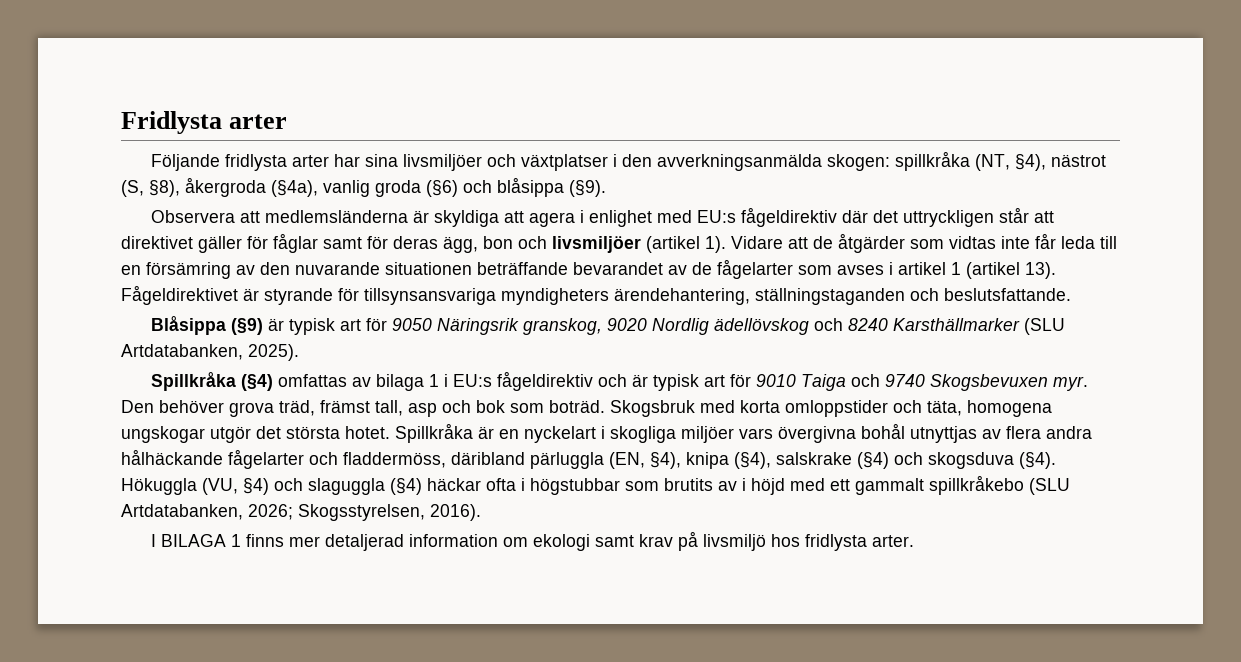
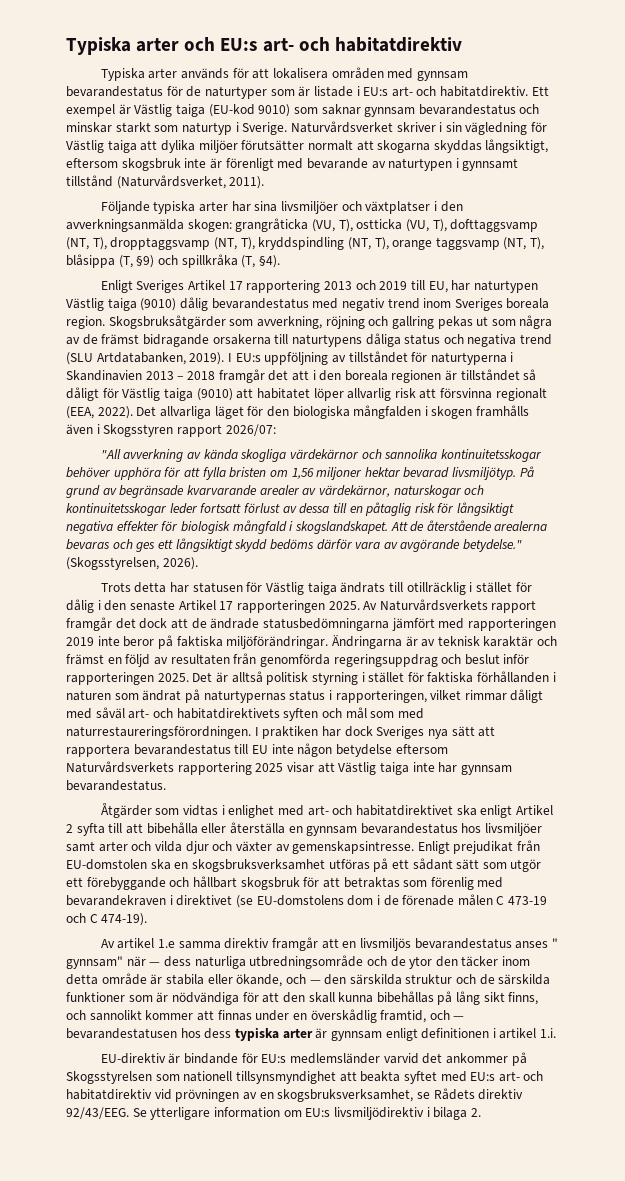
[121,111,288,134] Fridlysta arter -> [66,37,462,55] [100,67,468,81] [66,86,549,99] [66,104,540,117] [66,121,548,135] [66,139,549,153] [66,158,519,171] [66,175,265,189] Typiska arter och EU:s art- och habitatdirektiv // Typiska arter används för att lokalisera områden med gynnsam bevarandestatus för de naturtyper som är listade i EU:s art- och habitatdirektiv. Ett exempel är Västlig taiga (EU-kod 9010) som saknar gynnsam bevarandestatus och minskar starkt som naturtyp i Sverige. Naturvårdsverket skriver i sin vägledning för Västlig taiga att dylika miljöer förutsätter normalt att skogarna skyddas långsiktigt, eftersom skogsbruk inte är förenligt med bevarande av naturtypen i gynnsamt tillstånd (Naturvårdsverket, 2011).
[225,154,288,171] fridlysta -> [153,201,196,214] typiska
[895,151,1107,171] [121,177,606,197] [151,207,1055,227] [121,233,1117,253] [121,259,1056,279] [121,285,1071,305] [151,316,1066,335] [121,344,299,361] [151,371,1089,391] [121,400,1052,417] [121,423,1092,443] [121,449,1056,469] [121,475,1070,495] [121,504,481,521] [151,531,915,551] spillkråka (NT, §4), nästrot (S, §8), åkergroda (§4a), vanlig groda (§6) och blåsippa (§9). // Observera att medlemsländerna är skyldiga att agera i enlighet med EU:s fågeldirektiv där det uttryckligen står att direktivet gäller för fåglar samt för deras ägg, bon och livsmiljöer (artikel 1). Vidare att de åtgärder som vidtas inte får leda till en försämring av den nuvarande situationen beträffande bevarandet av de fågelarter som avses i artikel 1 (artikel 13). Fågeldirektivet är styrande för tillsynsansvariga myndigheters ärendehantering, ställningstaganden och beslutsfattande. // Blåsippa (§9) är typisk art för 9050 Näringsrik granskog, 9020 Nordlig ädellövskog och 8240 Karsthällmarker (SLU Artdatabanken, 2025). // Spillkråka (§4) omfattas av bilaga 1 i EU:s fågeldirektiv och är typisk art för 9010 Taiga och 9740 Skogsbevuxen myr. Den behöver grova träd, främst tall, asp och bok som boträd. Skogsbruk med korta omloppstider och täta, homogena ungskogar utgör det största hotet. Spillkråka är en nyckelart i skogliga miljöer vars övergivna bohål utnyttjas av flera andra hålhäckande fågelarter och fladdermöss, däribland pärluggla (EN, §4), knipa (§4), salskrake (§4) och skogsduva (§4). Hökuggla (VU, §4) och slaguggla (§4) häckar ofta i högstubbar som brutits av i höjd med ett gammalt spillkråkebo (SLU Artdatabanken, 2026; Skogsstyrelsen, 2016). // I BILAGA 1 finns mer detaljerad information om ekologi samt krav på livsmiljö hos fridlysta arter. -> [235,218,539,232] [66,237,545,250] [66,254,280,268] [100,280,538,293] [66,297,550,311] [66,315,553,329] [66,333,553,347] [66,351,514,365] [66,369,537,383] [66,387,547,401] [66,405,530,419] [66,424,276,437] [100,449,542,462] [66,466,534,480] [66,485,485,498] [66,502,515,516] [66,520,548,534] [66,538,523,552] [66,557,198,570] [100,582,532,595] [66,599,537,613] [66,617,556,631] [66,635,558,649] [66,653,530,667] [66,671,556,685] [66,689,544,703] [66,707,424,721] [66,726,496,739] [66,743,448,757] [66,761,512,775] [66,780,166,791] [100,803,553,818] [66,822,543,836] [66,840,541,854] [66,858,542,872] [66,876,504,890] [66,894,548,908] [66,913,148,926] [100,937,558,951] [66,955,531,969] [66,973,551,987] [66,991,539,1005] [66,1009,465,1023] [66,1027,557,1041] [100,1052,527,1066] [66,1071,544,1084] [66,1088,524,1102] [66,1107,481,1120] grangråticka (VU, T), ostticka (VU, T), dofttaggsvamp (NT, T), dropptaggsvamp (NT, T), kryddspindling (NT, T), orange taggsvamp (NT, T), blåsippa (T, §9) och spillkråka (T, §4). // Enligt Sveriges Artikel 17 rapportering 2013 och 2019 till EU, har naturtypen Västlig taiga (9010) dålig bevarandestatus med negativ trend inom Sveriges boreala region. Skogsbruksåtgärder som avverkning, röjning och gallring pekas ut som några av de främst bidragande orsakerna till naturtypens dåliga status och negativa trend (SLU Artdatabanken, 2019). I EU:s uppföljning av tillståndet för naturtyperna i Skandinavien 2013 – 2018 framgår det att i den boreala regionen är tillståndet så dåligt för Västlig taiga (9010) att habitatet löper allvarlig risk att försvinna regionalt (EEA, 2022). Det allvarliga läget för den biologiska mångfalden i skogen framhålls även i Skogsstyren rapport 2026/07: // "All avverkning av kända skogliga värdekärnor och sannolika kontinuitetsskogar behöver upphöra för att fylla bristen om 1,56 miljoner hektar bevarad livsmiljötyp. På grund av begränsade kvarvarande arealer av värdekärnor, naturskogar och kontinuitetsskogar leder fortsatt förlust av dessa till en påtaglig risk för långsiktigt negativa effekter för biologisk mångfald i skogslandskapet. Att de återstående arealerna bevaras och ges ett långsiktigt skydd bedöms därför vara av avgörande betydelse." (Skogsstyrelsen, 2026). // Trots detta har statusen för Västlig taiga ändrats till otillräcklig i stället för dålig i den senaste Artikel 17 rapporteringen 2025. Av Naturvårdsverkets rapport framgår det dock att de ändrade statusbedömningarna jämfört med rapporteringen 2019 inte beror på faktiska miljöförändringar. Ändringarna är av teknisk karaktär och främst en följd av resultaten från genomförda regeringsuppdrag och beslut inför rapporteringen 2025. Det är alltså politisk styrning i stället för faktiska förhållanden i naturen som ändrat på naturtypernas status i rapporteringen, vilket rimmar dåligt med såväl art- och habitatdirektivets syften och mål som med naturrestaureringsförordningen. I praktiken har dock Sveriges nya sätt att rapportera bevarandestatus till EU inte någon betydelse eftersom Naturvårdsverkets rapportering 2025 visar att Västlig taiga inte har gynnsam bevarandestatus. // Åtgärder som vidtas i enlighet med art- och habitatdirektivet ska enligt Artikel 2 syfta till att bibehålla eller återställa en gynnsam bevarandestatus hos livsmiljöer samt arter och vilda djur och växter av gemenskapsintresse. Enligt prejudikat från EU-domstolen ska en skogsbruksverksamhet utföras på ett sådant sätt som utgör ett förebyggande och hållbart skogsbruk för att betraktas som förenlig med bevarandekraven i direktivet (se EU-domstolens dom i de förenade målen C 473-19 och C 474-19). // Av artikel 1.e samma direktiv framgår att en livsmiljös bevarandestatus anses " gynnsam" när — dess naturliga utbredningsområde och de ytor den täcker inom detta område är stabila eller ökande, och — den särskilda struktur och de särskilda funktioner som är nödvändiga för att den skall kunna bibehållas på lång sikt finns, och sannolikt kommer att finnas under en överskådlig framtid, och — bevarandestatusen hos dess typiska arter är gynnsam enligt definitionen i artikel 1.i. // EU-direktiv är bindande för EU:s medlemsländer varvid det ankommer på Skogsstyrelsen som nationell tillsynsmyndighet att beakta syftet med EU:s art- och habitatdirektiv vid prövningen av en skogsbruksverksamhet, se Rådets direktiv 92/43/EEG. Se ytterligare information om EU:s livsmiljödirektiv i bilaga 2.

